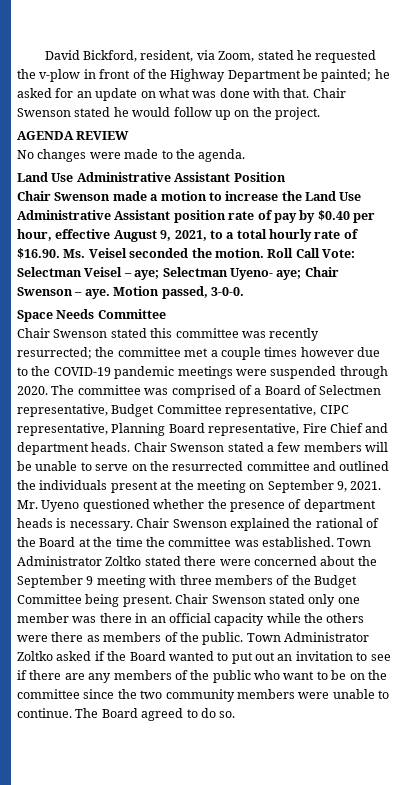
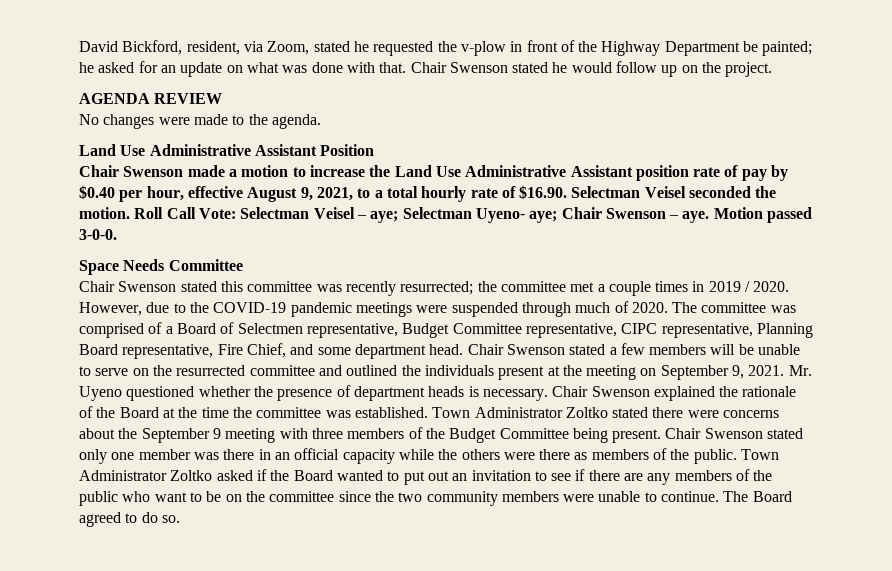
[63,249,86,258] Ms. -> [571,186,641,198] Selectman
[161,286,208,299] passed, -> [767,207,813,223] passed
[300,347,354,357] however -> [692,281,790,292] [79,302,142,316] in 2019 / 2020. However,
(388, 372) none -> [575,301,629,313] much of
[329,423,389,433] [17,442,131,455] Chief and department heads. -> [246,343,464,359] Chief, and some department head.
[315,518,363,528] rational -> [742,386,797,397] rationale
[253,556,317,566] concerned -> [723,410,780,418] concerns

